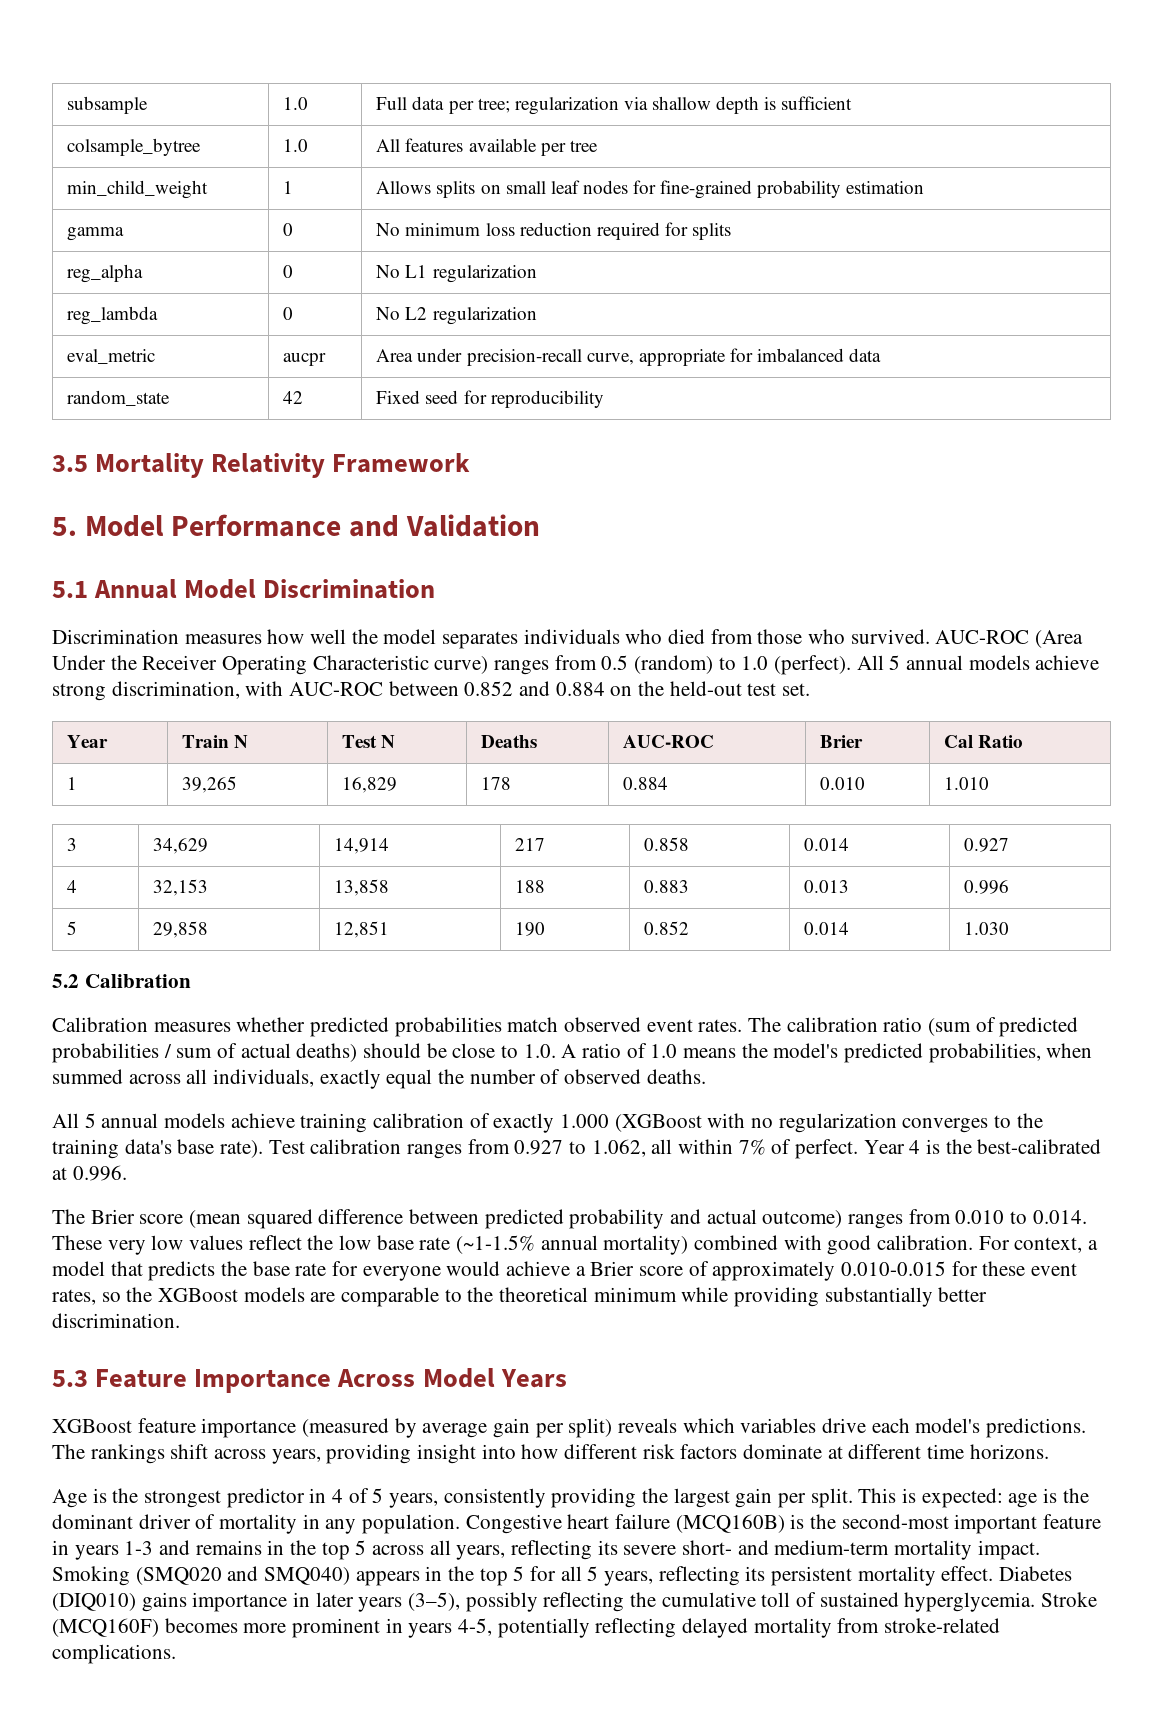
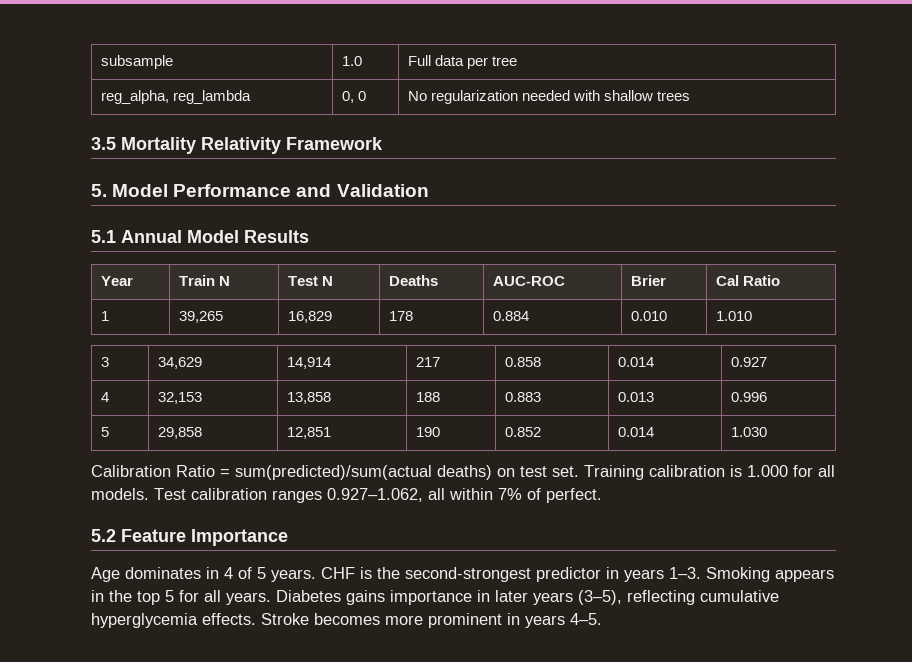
[477,96,853,115] [67,138,202,156] [283,139,309,152] [376,138,598,156] [67,180,209,199] [283,181,294,194] [376,180,925,199] [67,227,125,241] [283,223,294,236] [376,222,732,240] [67,264,144,283] [283,265,294,278] [376,265,537,283] [67,306,159,325] [283,307,294,320] [376,307,537,325] [67,349,156,364] [283,353,327,366] [376,348,882,366] [67,390,171,406] [283,391,304,404] [376,390,604,408] tree; regularization via shallow depth is sufficient // colsample_bytree | 1.0 | All features available per tree // min_child_weight | 1 | Allows splits on small leaf nodes for fine-grained probability estimation // gamma | 0 | No minimum loss reduction required for splits // reg_alpha | 0 | No L1 regularization // reg_lambda | 0 | No L2 regularization // eval_metric | aucpr | Area under precision-recall curve, appropriate for imbalanced data // random_state | 42 | Fixed seed for reproducibility -> [492,56,518,66] [101,90,252,104] [342,91,367,103] [408,90,691,104] tree // reg_alpha, reg_lambda | 0, 0 | No regularization needed with shallow trees
[263,579,436,599] [52,629,1084,649] [52,655,1100,675] [52,681,811,701] Discrimination // Discrimination measures how well the model separates individuals who died from those who survived. AUC-ROC (Area Under the Receiver Operating Characteristic curve) ranges from 0.5 (random) to 1.0 (perfect). All 5 annual models achieve strong discrimination, with AUC-ROC between 0.852 and 0.884 on the held-out test set. -> [244,230,309,243] Results
[52,974,191,988] [52,1017,1079,1037] [52,1043,1093,1063] [52,1069,706,1089] [52,1113,1043,1133] [52,1139,646,1159] 5.2 Calibration // Calibration measures whether predicted probabilities match observed event rates. The calibration ratio (sum of predicted probabilities / sum of actual deaths) should be close to 1.0. A ratio of 1.0 means the model's predicted probabilities, when summed across all individuals, exactly equal the number of observed deaths. // All 5 annual models achieve training calibration of exactly 1.000 (XGBoost with no regularization converges to the training data's base rate). Test calibration ranges from 0.927 to 1.062, -> [91,465,835,480] [91,488,423,503] Calibration Ratio = sum(predicted)/sum(actual deaths) on test set. Training calibration is 1.000 for all models. Test calibration ranges 0.927–1.062,
[863,1139,1102,1154] [52,1165,127,1181] [52,1209,1087,1229] [52,1235,1099,1255] [52,1261,1078,1281] [52,1287,988,1307] [52,1313,180,1328] [52,1368,567,1393] [52,1418,1087,1438] [52,1444,1049,1464] [52,1488,1089,1508] [52,1514,1102,1534] [52,1540,1040,1560] [52,1566,351,1586] Year 4 is the best-calibrated at 0.996. // The Brier score (mean squared difference between predicted probability and actual outcome) ranges from 0.010 to 0.014. These very low values reflect the low base rate (~1-1.5% annual mortality) combined with good calibration. For context, a model that predicts the base rate for everyone would achieve a Brier score of approximately 0.010-0.015 for these event rates, so the XGBoost models are comparable to the theoretical minimum while providing substantially better discrimination. // 5.3 Feature Importance Across Model Years // XGBoost feature importance (measured by average gain per split) reveals which variables drive each model's predictions. The rankings shift across years, providing insight into how different risk factors dominate at different time horizons. // Age is the strongest predictor in 4 of 5 years, consistently providing the largest gain per split. This is expected: age is the dominant driver of mortality in any population. Congestive heart failure (MCQ160B) is the second-most important feature in years 1-3 and remains in the top 5 across all years, reflecting its severe short- and medium-term mortality impact. Smoking (SMQ020 and SMQ040) -> [91,529,288,546] [91,567,770,582] // 5.2 Feature Importance // Age dominates in 4 of 5 years. CHF is the second-strongest predictor in years 1–3. Smoking
[587,1566,1073,1586] [52,1593,136,1611] 5 years, reflecting its persistent mortality effect. Diabetes (DIQ010) -> [226,590,341,605] years. Diabetes
[465,1592,1098,1612] [52,1618,159,1637] possibly reflecting the cumulative toll of sustained hyperglycemia. Stroke (MCQ160F) -> [627,590,779,605] [91,613,309,628] reflecting cumulative hyperglycemia effects. Stroke
[458,1618,1001,1638] [52,1644,176,1664] 4-5, potentially reflecting delayed mortality from stroke-related complications. -> [570,613,602,625] 4–5.

